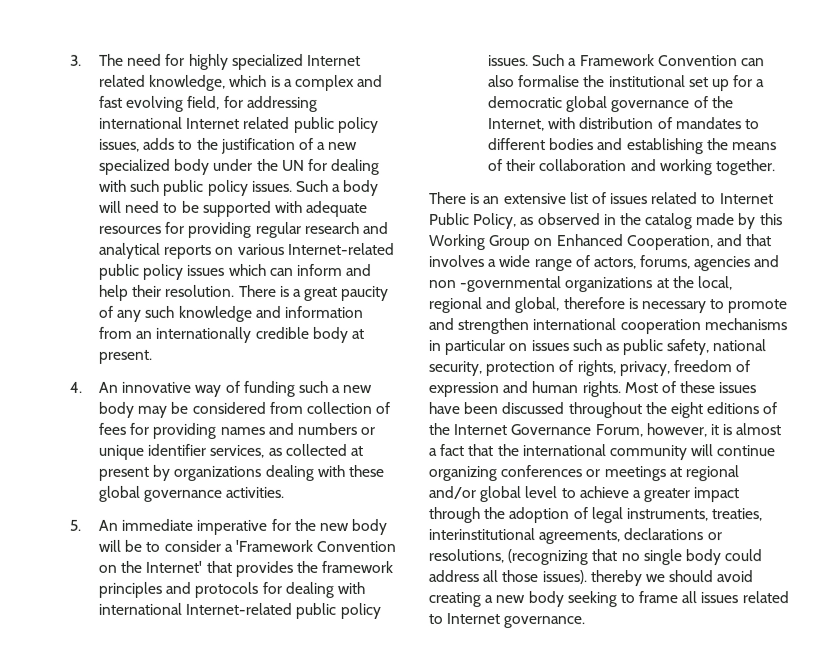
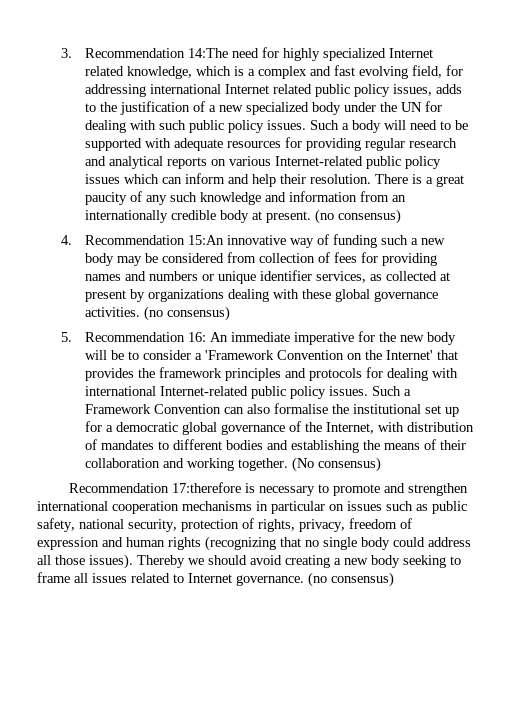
[99,53,125,66] The -> [84,48,228,58] Recommendation 14:The
(153, 356) none -> [314,209,401,224] (no consensus)
[98,381,119,393] An -> [84,235,224,245] Recommendation 15:An
(285, 492) none -> [143,306,230,321] (no consensus)
(81, 525) none -> [84,332,206,342] Recommendation 16:
[429,192,774,205] [429,213,783,230] [429,234,773,251] [429,255,781,272] [429,276,733,293] [429,297,626,314] // There is an extensive list of issues related to Internet Public Policy, as observed in the catalog made by this Working Group on Enhanced Cooperation, and that involves a wide range of actors, forums, agencies and non -governmental organizations at the local, regional and global, therefore -> [291,457,381,472] [68,482,241,493] (No consensus) // Recommendation 17:therefore
[581,381,757,398] [428,402,778,419] [428,423,782,438] [428,444,776,461] [428,465,739,482] [428,486,740,503] [428,507,763,524] [428,528,722,545] [428,549,504,564] rights. Most of these issues have been discussed throughout the eight editions of the Internet Governance Forum, however, it is almost a fact that the international community will continue organizing conferences or meetings at regional and/or global level to achieve a greater impact through the adoption of legal instruments, treaties, interinstitutional agreements, declarations or resolutions, -> [168,537,201,550] rights
[589,570,642,587] thereby -> [137,555,185,568] Thereby
(586, 622) none -> [308,572,394,587] (no consensus)

